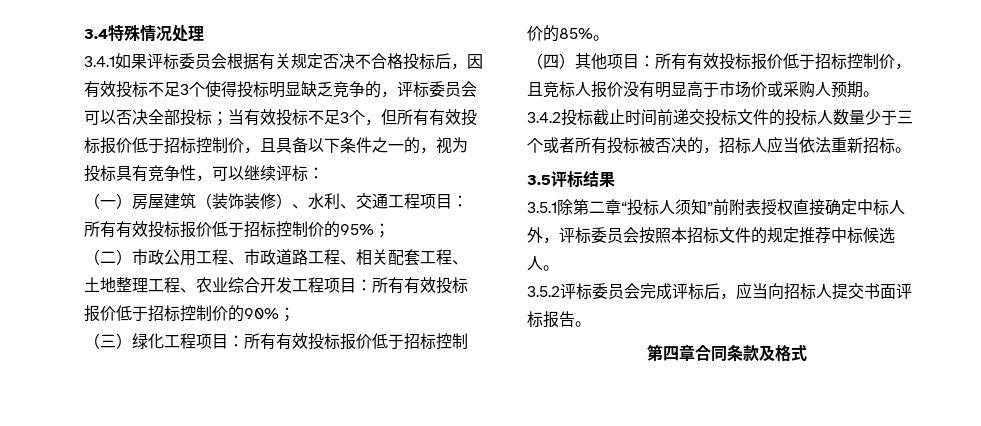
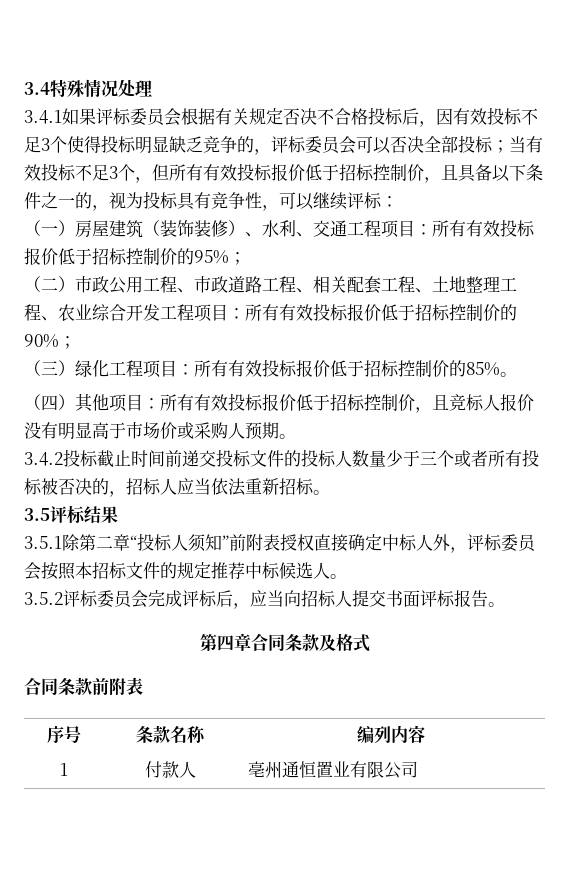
(807, 353) none -> [24,677,143,696] [46,726,81,743] [136,725,206,743] [357,725,425,744] [59,763,68,776] [144,761,196,778] [248,761,419,779] // 合同条款前附表 // 序号 | 条款名称 | 编列内容 // 1 | 付款人 | 亳州通恒置业有限公司

